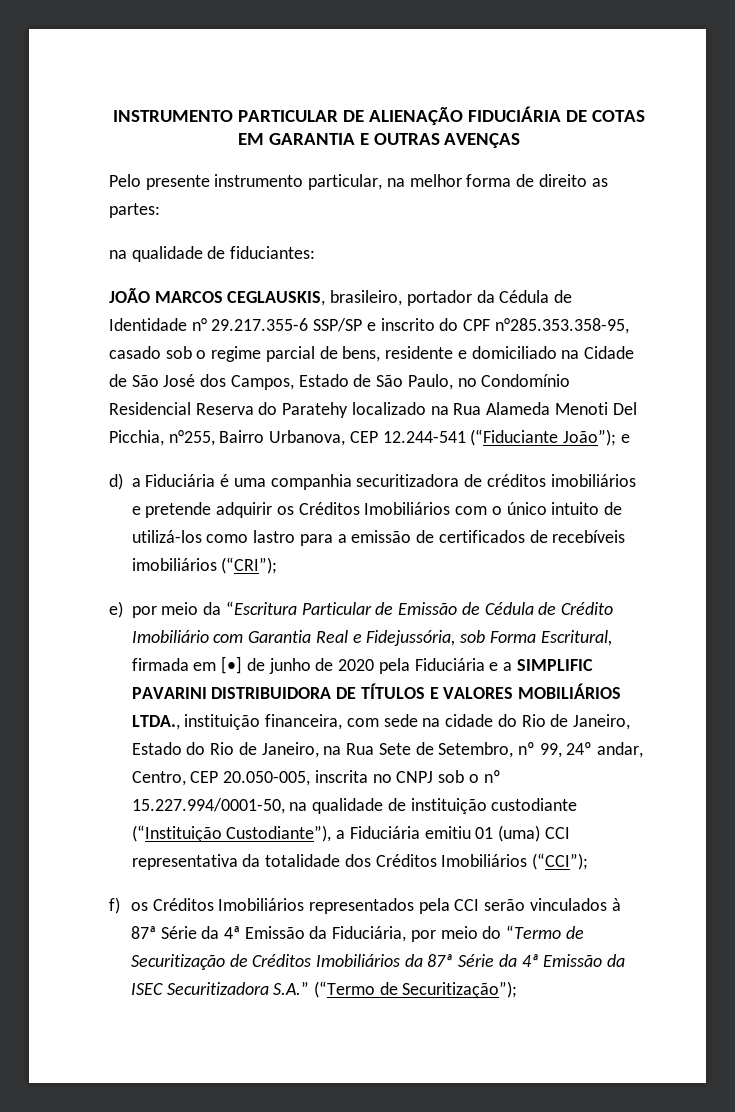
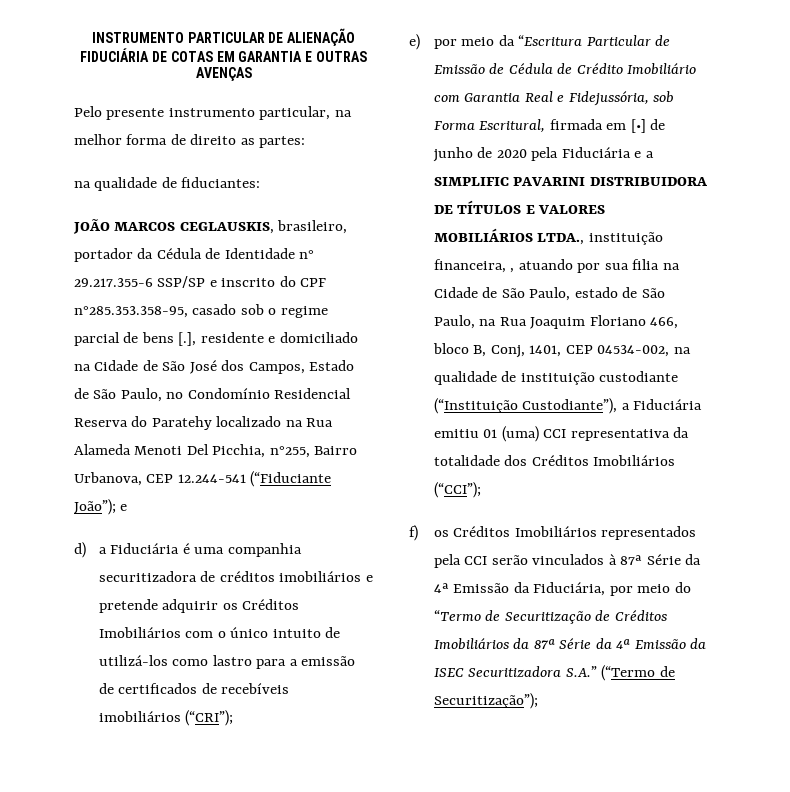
[342,346,381,362] bens, -> [141,332,197,346] bens [.],
[346,714,631,730] [131,742,644,758] [131,770,501,786] [131,798,285,814] com sede na cidade do Rio de Janeiro, Estado do Rio de Janeiro, na Rua Sete de Setembro, nº 99, 24º andar, Centro, CEP 20.050-005, inscrita no CNPJ sob o nº 15.227.994/0001-50, -> [510,259,680,273] [434,287,665,301] [434,315,679,329] [433,343,670,358] , atuando por sua filia na Cidade de São Paulo, estado de São Paulo, na Rua Joaquim Floriano 466, bloco B, Conj, 1401, CEP 04534-002,

